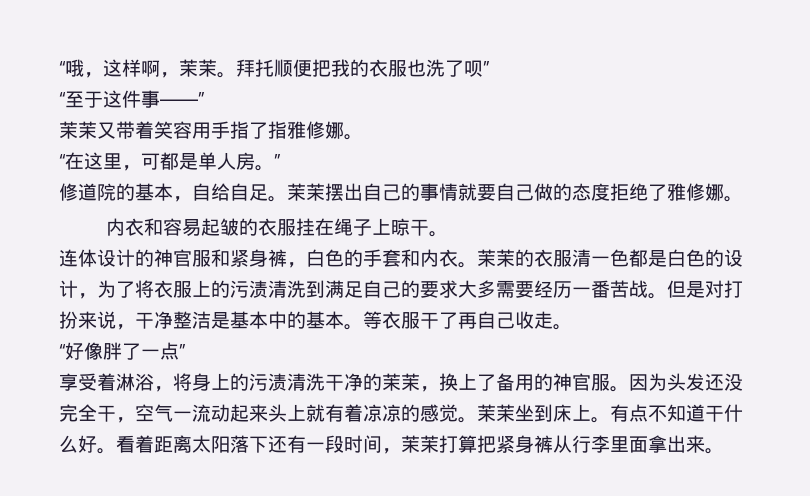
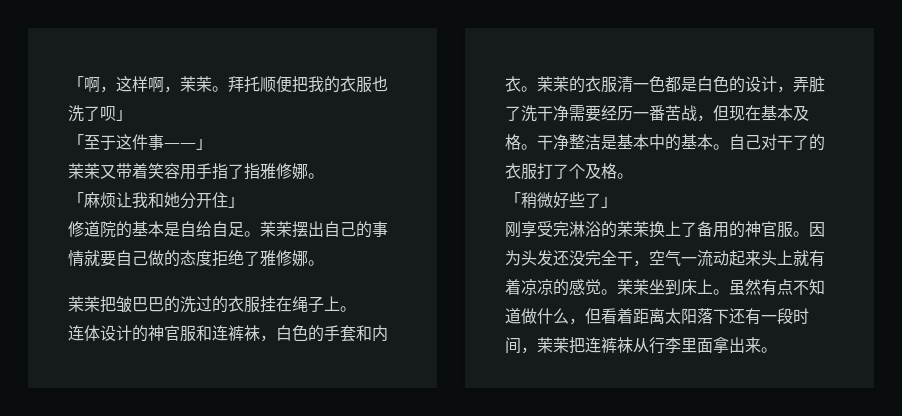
[59,59,84,77] “哦 -> [68,76,100,92] 「啊
[483,61,490,75] [59,92,66,106] ” // “ -> [116,109,132,121] [68,134,84,148] 」 // 「
[160,92,205,106] ——” -> [164,138,212,150] ——」
[59,152,281,171] “在这里，可都是单人房。” -> [68,192,244,209] 「麻烦让我和她分开住」
[173,196,192,202] ， -> [164,222,180,237] 是
[106,218,240,236] 内衣和容易起皱 -> [68,296,212,313] 茉茉把皱巴巴的洗过
[391,218,430,236] 晾干 -> (340, 303) none
[230,249,287,267] 紧身裤 -> [212,325,260,341] 连裤袜
[97,280,743,299] [59,311,135,330] 为了将衣服上的污渍清洗到满足自己的要求大多需要经历一番苦战。但是对打扮来说， -> [793,76,825,93] [505,105,809,122] [505,134,537,150] 弄脏了洗干净需要经历一番苦战，但现在基本及格。
[363,311,572,330] [59,342,186,360] [59,373,439,392] 等衣服干了再自己收走。 // “好像胖了一点” // 享受着淋浴，将身上的污渍清洗干净的茉茉， -> [729,134,825,151] [505,163,633,180] [505,192,617,209] [505,221,649,238] 自己对干了的衣服打了个及格。 // 「稍微好些了」 // 刚享受完淋浴的茉茉
(610, 420) none -> [729,279,761,295] 虽然
[705,404,743,422] [59,435,116,454] 干什么好。 -> [521,308,601,325] 做什么，但
[439,435,553,453] 打算把紧身裤 -> [569,337,633,354] 把连裤袜

